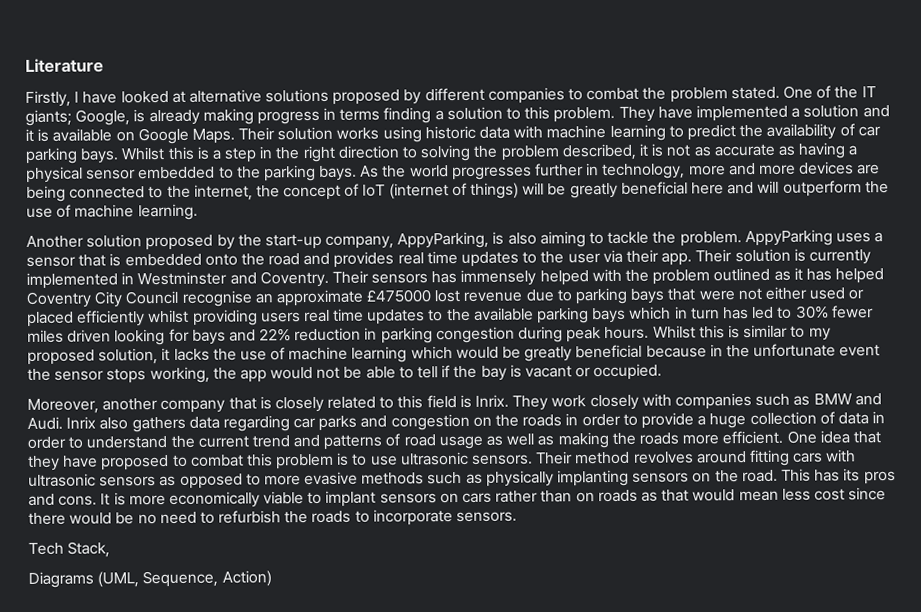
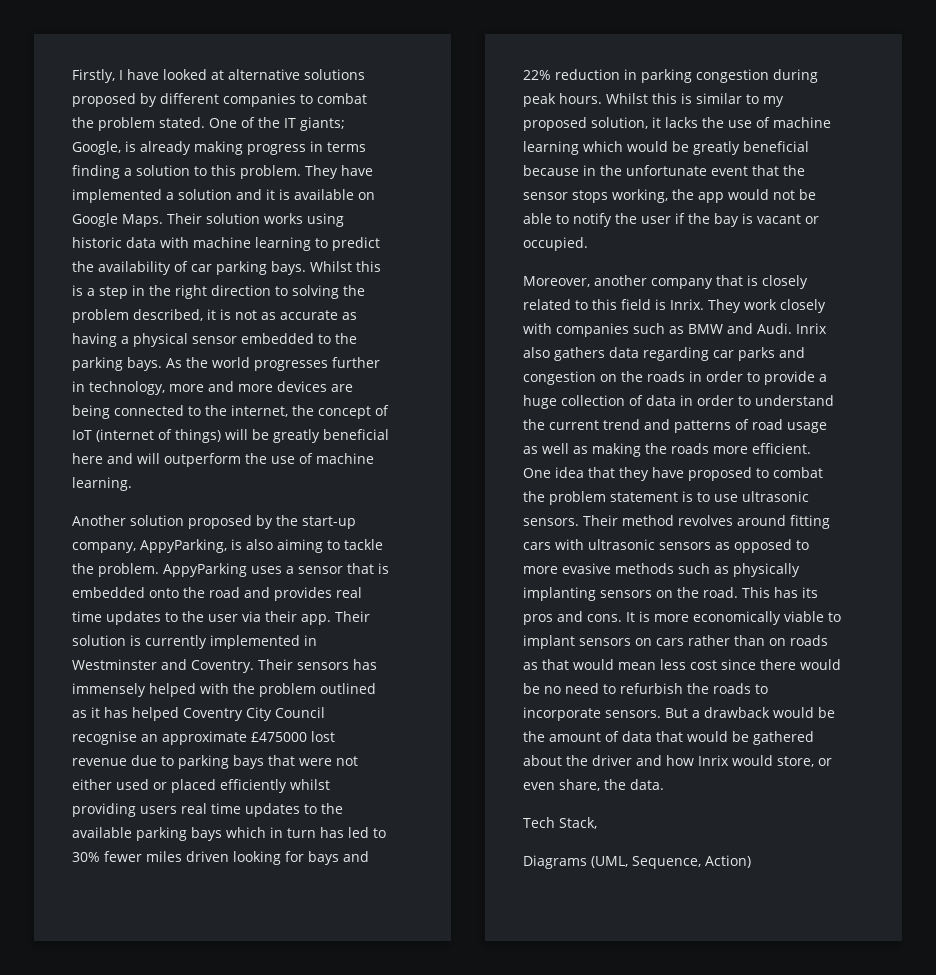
[25,58,104,73] Literature // -> (72, 76) none
(881, 350) none -> [752,165,779,176] that
[417,366,439,379] tell -> [573,213,671,227] notify the user
[245,453,335,470] this problem -> [523,491,678,505] the problem statement
(518, 517) none -> [665,707,835,718] [523,731,814,745] [523,755,832,767] [523,779,664,791] But a drawback would be the amount of data that would be gathered about the driver and how Inrix would store, or even share, the data.

